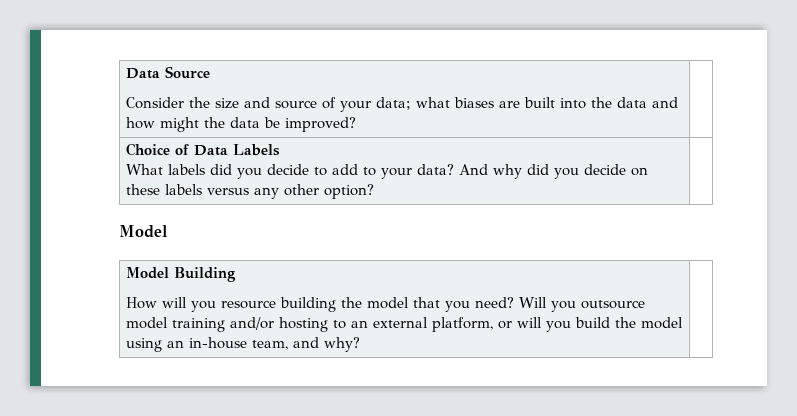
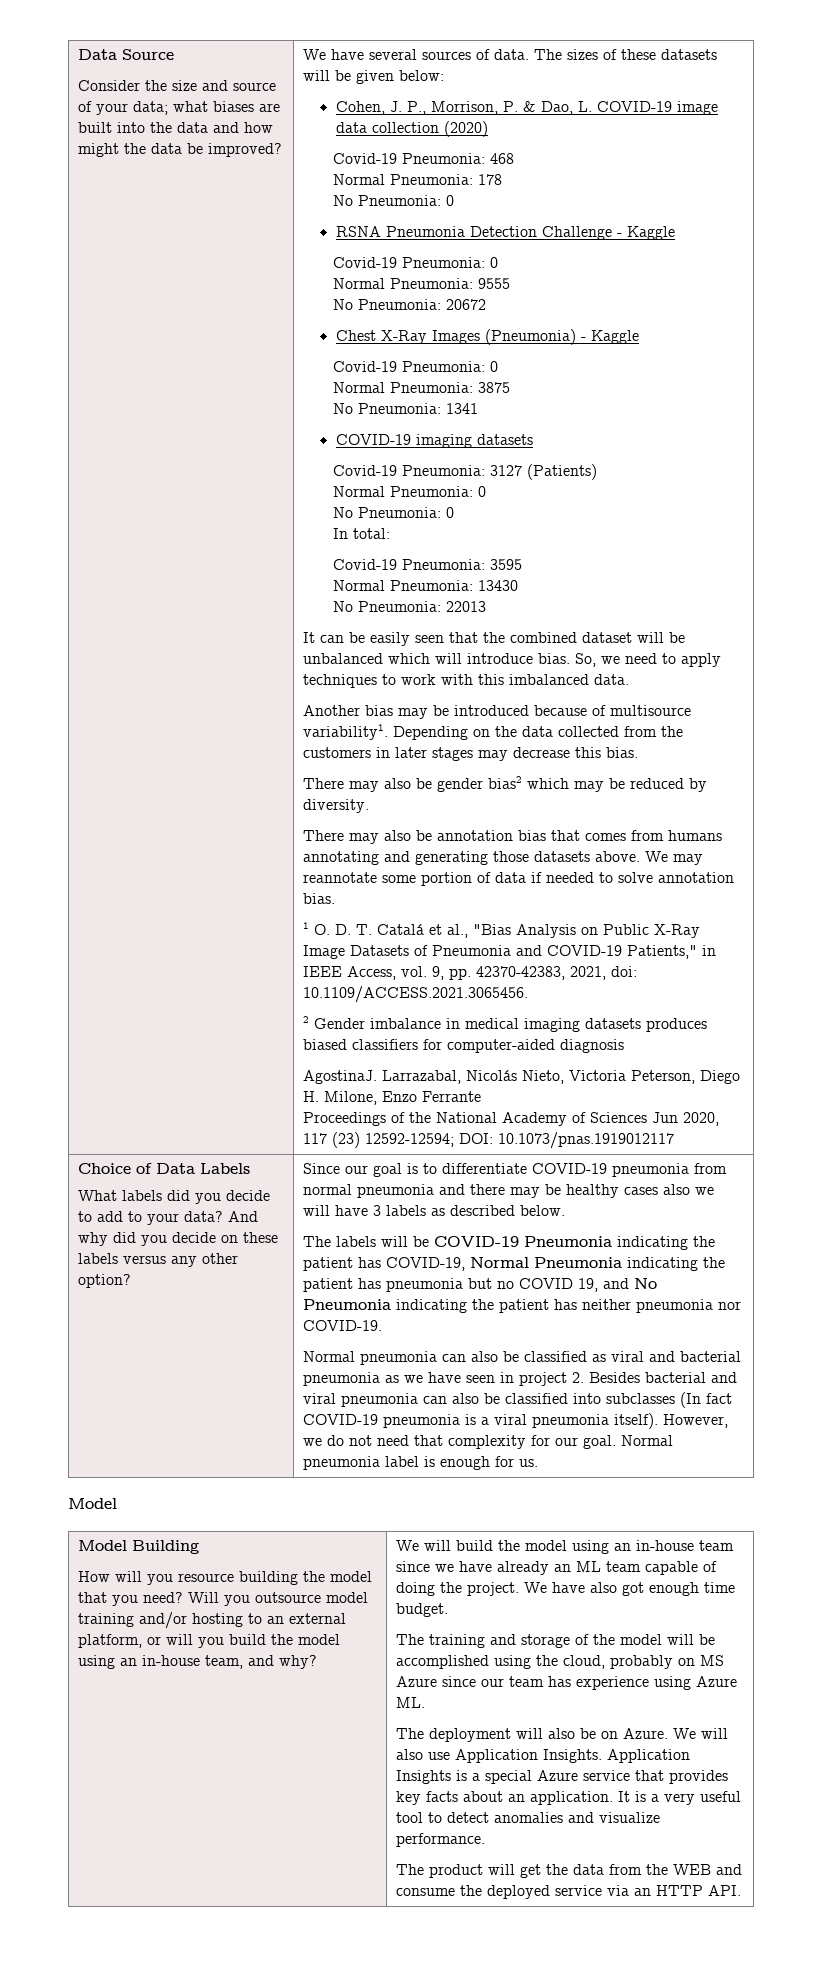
(357, 124) none -> [303,49,718,60] [303,70,445,84] [335,101,718,115] [335,121,488,137] [332,153,514,164] [332,174,502,185] [332,195,454,206] [335,226,675,240] [332,257,498,268] [332,278,510,289] [332,299,486,310] [335,329,639,345] [332,361,498,372] [332,382,510,393] [332,403,478,414] [335,434,533,448] [332,464,597,480] [332,486,486,497] [332,507,454,518] [332,528,390,539] [332,559,522,570] [332,580,518,591] [332,601,486,612] [303,632,686,646] [303,653,722,667] [303,674,630,688] [303,705,692,719] [303,724,684,740] [303,747,639,761] [303,776,708,792] [303,799,370,813] [303,830,723,844] [303,851,704,865] [303,872,735,886] [303,893,336,904] [303,922,701,938] [303,945,717,959] [303,966,638,980] [303,986,529,1003] [303,1016,708,1032] [303,1039,625,1053] [303,1070,741,1084] [303,1091,482,1105] [303,1112,720,1126] [303,1132,675,1149] We have several sources of data. The sizes of these datasets will be given below: // Cohen, J. P., Morrison, P. & Dao, L. COVID-19 image data collection (2020) // Covid-19 Pneumonia: 468 // Normal Pneumonia: 178 // No Pneumonia: 0 // RSNA Pneumonia Detection Challenge - Kaggle // Covid-19 Pneumonia: 0 // Normal Pneumonia: 9555 // No Pneumonia: 20672 // Chest X-Ray Images (Pneumonia) - Kaggle // Covid-19 Pneumonia: 0 // Normal Pneumonia: 3875 // No Pneumonia: 1341 // COVID-19 imaging datasets // Covid-19 Pneumonia: 3127 (Patients) // Normal Pneumonia: 0 // No Pneumonia: 0 // In total: // Covid-19 Pneumonia: 3595 // Normal Pneumonia: 13430 // No Pneumonia: 22013 // It can be easily seen that the combined dataset will be unbalanced which will introduce bias. So, we need to apply techniques to work with this imbalanced data. // Another bias may be introduced because of multisource variability1. Depending on the data collected from the customers in later stages may decrease this bias. // There may also be gender bias2 which may be reduced by diversity. // There may also be annotation bias that comes from humans annotating and generating those datasets above. We may reannotate some portion of data if needed to solve annotation bias. // 1 O. D. T. Catalá et al., "Bias Analysis on Public X-Ray Image Datasets of Pneumonia and COVID-19 Patients," in IEEE Access, vol. 9, pp. 42370-42383, 2021, doi: 10.1109/ACCESS.2021.3065456. // 2 Gender imbalance in medical imaging datasets produces biased classifiers for computer-aided diagnosis // AgostinaJ. Larrazabal, Nicolás Nieto, Victoria Peterson, Diego H. Milone, Enzo Ferrante // Proceedings of the National Academy of Sciences Jun 2020, 117 (23) 12592-12594; DOI: 10.1073/pnas.1919012117
(375, 191) none -> [303,1163,728,1177] [303,1184,715,1198] [303,1205,566,1216] [303,1236,716,1250] [303,1257,726,1271] [303,1278,658,1292] [303,1299,742,1313] [303,1320,383,1331] [303,1351,742,1365] [303,1372,738,1386] [303,1392,733,1408] [303,1413,729,1429] [303,1435,674,1449] [303,1456,539,1470] Since our goal is to differentiate COVID-19 pneumonia from normal pneumonia and there may be healthy cases also we will have 3 labels as described below. // The labels will be COVID-19 Pneumonia indicating the patient has COVID-19, Normal Pneumonia indicating the patient has pneumonia but no COVID 19, and No Pneumonia indicating the patient has neither pneumonia nor COVID-19. // Normal pneumonia can also be classified as viral and bacterial pneumonia as we have seen in project 2. Besides bacterial and viral pneumonia can also be classified into subclasses (In fact COVID-19 pneumonia is a viral pneumonia itself). However, we do not need that complexity for our goal. Normal pneumonia label is enough for us.
(361, 344) none -> [396,1540,735,1554] [396,1561,718,1575] [396,1582,736,1596] [396,1603,449,1617] [396,1634,716,1648] [396,1655,725,1669] [396,1676,738,1690] [396,1697,426,1708] [396,1728,729,1742] [396,1749,691,1763] [396,1770,729,1784] [396,1791,742,1805] [396,1812,661,1823] [396,1833,486,1847] [396,1864,743,1878] [396,1885,742,1899] We will build the model using an in-house team since we have already an ML team capable of doing the project. We have also got enough time budget. // The training and storage of the model will be accomplished using the cloud, probably on MS Azure since our team has experience using Azure ML. // The deployment will also be on Azure. We will also use Application Insights. Application Insights is a special Azure service that provides key facts about an application. It is a very useful tool to detect anomalies and visualize performance. // The product will get the data from the WEB and consume the deployed service via an HTTP API.

